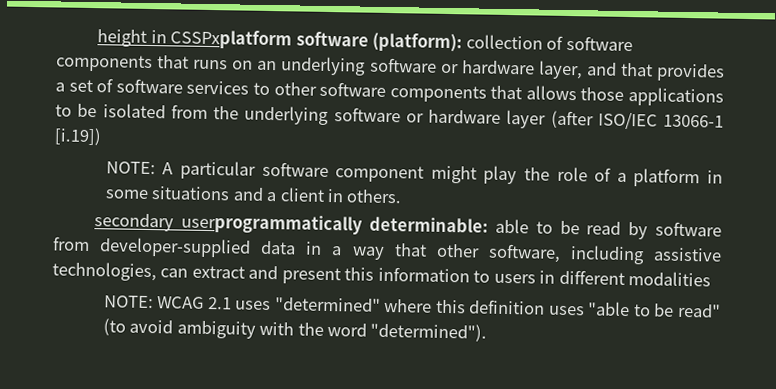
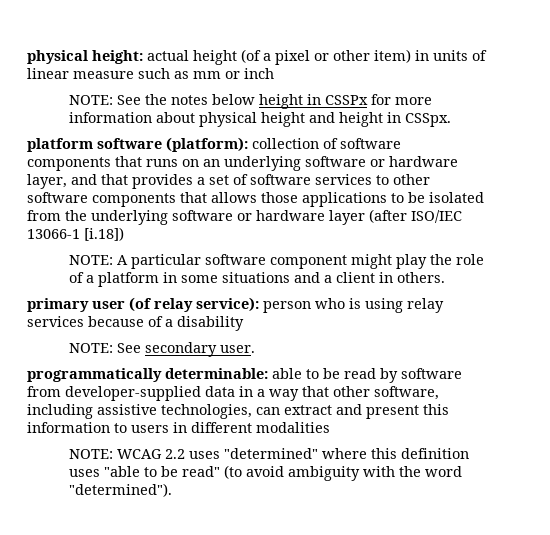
[97,29,293,50] height in CSSPxplatform -> [27,49,487,65] [27,68,274,79] [68,94,432,109] [68,112,451,127] [27,138,93,152] physical height: actual height (of a pixel or other item) in units of linear measure such as mm or inch // NOTE: See the notes below height in CSSPx for more information about physical height and height in CSSpx. // platform
[54,127,102,146] [i.19]) -> [84,227,124,241] [i.18])
[94,213,364,235] secondary userprogrammatically -> [27,297,444,313] [27,316,244,331] [68,342,255,357] [27,368,162,382] primary user (of relay service): person who is using relay services because of a disability // NOTE: See secondary user. // programmatically
[207,296,232,310] 2.1 -> [164,449,185,459] 2.2

